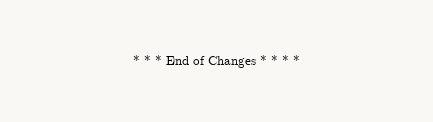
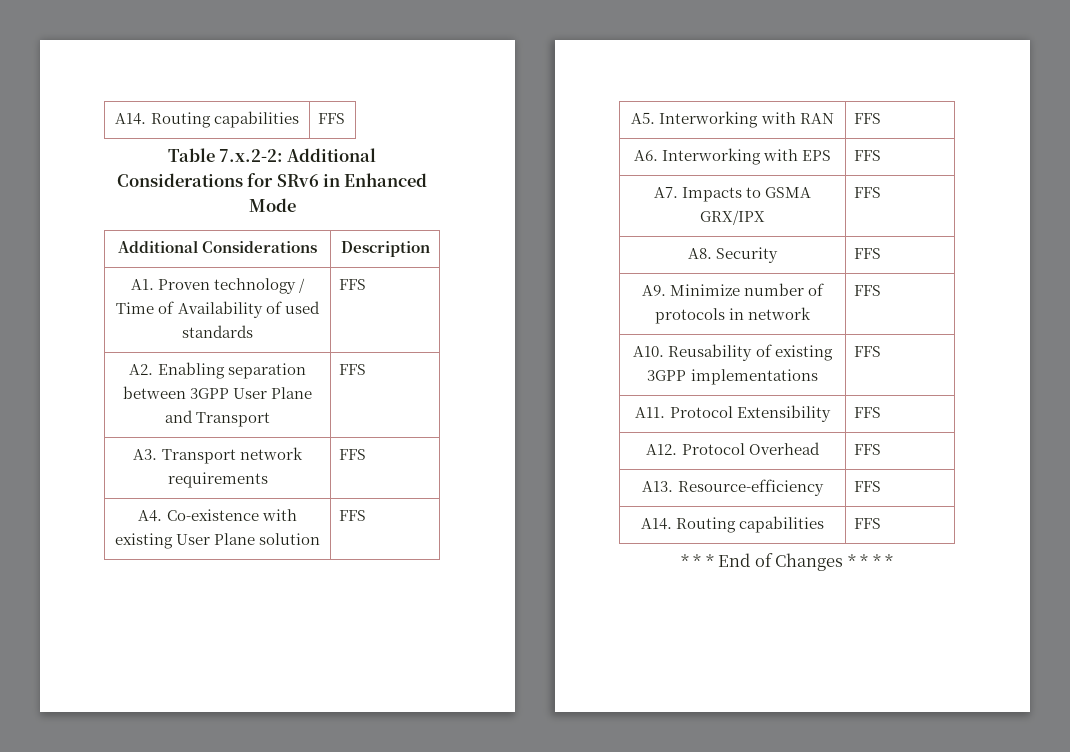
(133, 60) none -> [115,111,299,128] [318,113,346,124] [167,148,377,162] [116,173,428,187] [248,198,296,212] [117,240,318,253] [340,241,430,257] [130,278,306,294] [116,301,320,318] [182,325,253,338] [339,279,367,290] [129,362,306,379] [122,386,313,399] [164,410,271,427] [339,364,367,375] [133,447,303,464] [167,472,268,488] [339,449,367,460] [138,509,297,522] [114,533,321,549] [339,510,367,521] [631,111,834,128] [854,113,882,124] [633,148,832,165] [854,150,882,161] [653,187,812,202] [700,210,765,225] [854,187,882,198] [687,247,779,263] [854,248,882,259] [641,283,825,296] [654,307,812,324] [854,285,882,296] [633,344,833,361] [647,369,818,385] [854,346,882,357] [635,405,831,422] [854,407,882,418] [646,442,820,455] [854,444,882,455] [642,479,824,496] [854,481,882,492] [640,516,825,533] [854,518,882,529] A14. Routing capabilities | FFS // Table 7.x.2-2: Additional Considerations for SRv6 in Enhanced Mode // Additional Considerations | Description // A1. Proven technology / Time of Availability of used standards | FFS // A2. Enabling separation between 3GPP User Plane and Transport | FFS // A3. Transport network requirements | FFS // A4. Co-existence with existing User Plane solution | FFS // A5. Interworking with RAN | FFS // A6. Interworking with EPS | FFS // A7. Impacts to GSMA GRX/IPX | FFS // A8. Security | FFS // A9. Minimize number of protocols in network | FFS // A10. Reusability of existing 3GPP implementations | FFS // A11. Protocol Extensibility | FFS // A12. Protocol Overhead | FFS // A13. Resource-efficiency | FFS // A14. Routing capabilities | FFS //

